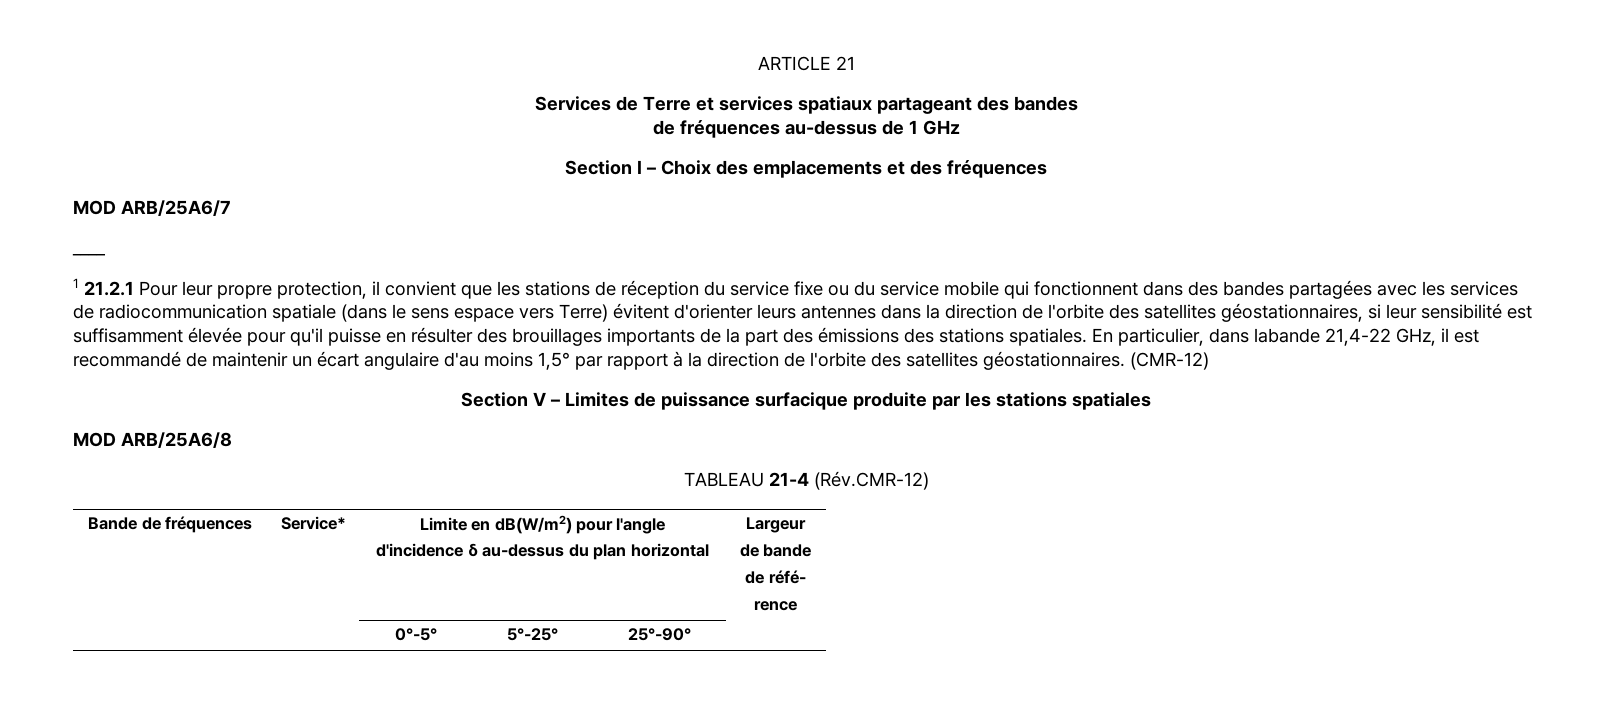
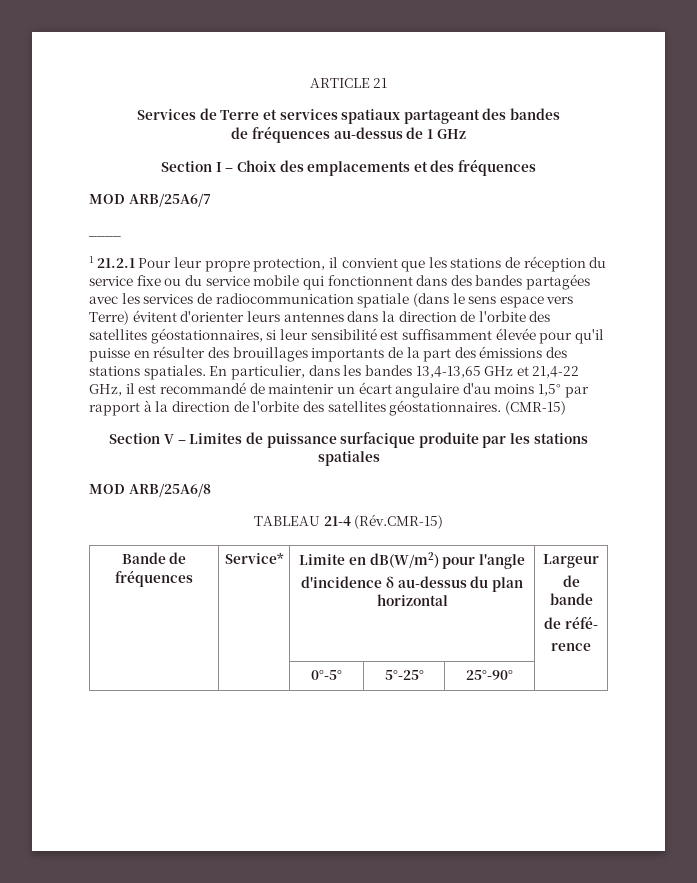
[1254,328,1320,343] labande -> [343,365,529,378] les bandes 13,4-13,65 GHz et
[1130,352,1209,370] (CMR-12) -> [504,401,566,415] (CMR-15)
[813,471,929,490] (Rév.CMR-12) -> [354,514,444,529] (Rév.CMR-15)

